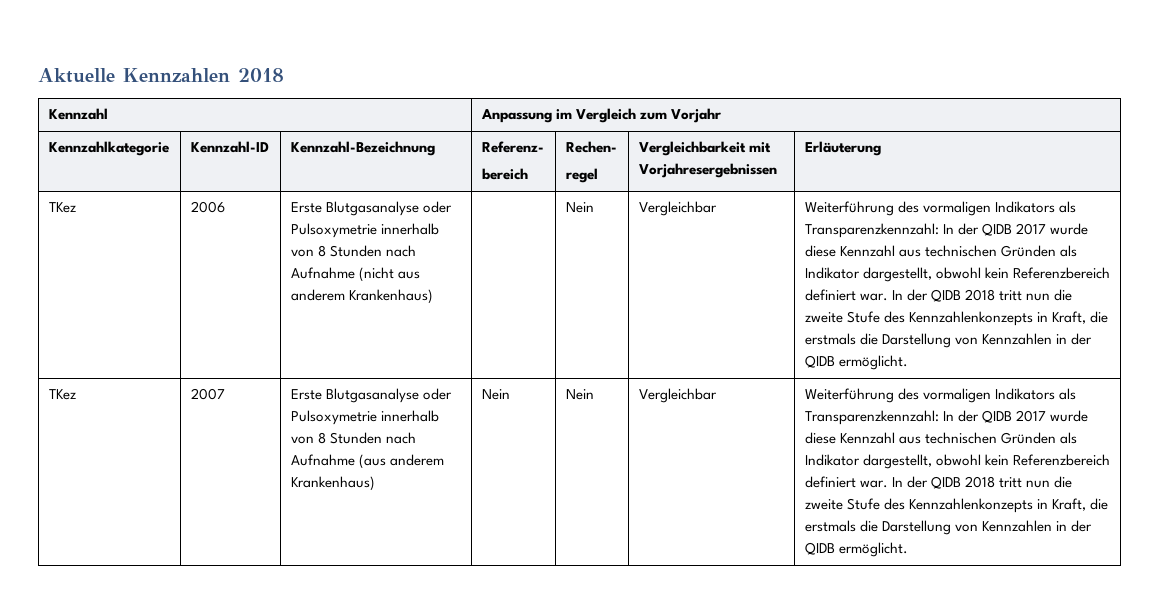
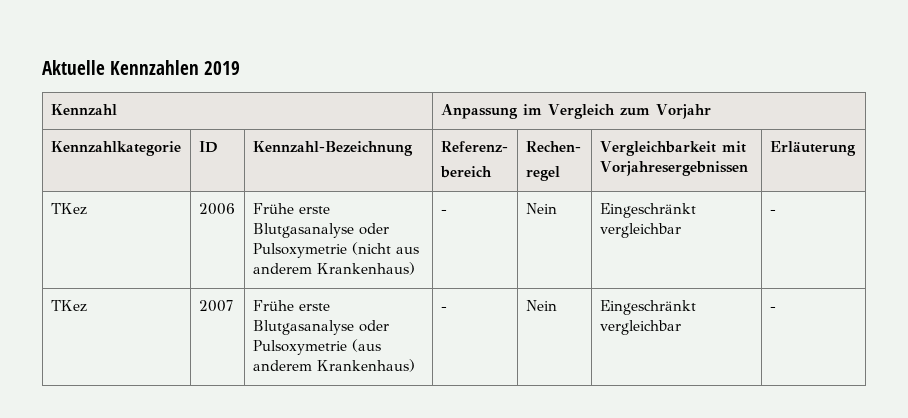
[238,68,284,82] 2018 -> [204,61,240,75] 2019
[190,141,269,153] Kennzahl-ID -> [198,141,218,153] ID
[290,201,452,216] [290,223,439,238] [290,245,416,257] [290,267,355,279] Erste Blutgasanalyse oder Pulsoxymetrie innerhalb von 8 Stunden nach Aufnahme -> [252,203,330,214] [252,223,389,238] [252,243,347,258] Frühe erste Blutgasanalyse oder Pulsoxymetrie
[565,202,594,213] [638,201,717,216] [804,201,1076,216] [804,223,1088,238] [804,245,1077,257] [804,267,1110,282] [804,289,1072,302] [804,311,1108,326] [804,333,1092,348] [804,355,908,370] | Nein | Vergleichbar | Weiterführung des vormaligen Indikators als Transparenzkennzahl: In der QIDB 2017 wurde diese Kennzahl aus technischen Gründen als Indikator dargestellt, obwohl kein Referenzbereich definiert war. In der QIDB 2018 tritt nun die zweite Stufe des Kennzahlenkonzepts in Kraft, die erstmals die Darstellung von Kennzahlen in der QIDB ermöglicht. -> [440,209,447,214] [525,203,557,214] [599,203,696,218] [599,223,681,238] [769,209,776,214] - | Nein | Eingeschränkt vergleichbar | -
[290,388,452,403] [290,410,439,425] [290,432,416,444] [290,454,355,466] Erste Blutgasanalyse oder Pulsoxymetrie innerhalb von 8 Stunden nach Aufnahme -> [252,300,330,311] [252,320,389,335] [252,340,347,355] Frühe erste Blutgasanalyse oder Pulsoxymetrie
[481,389,510,400] [565,389,594,400] [638,388,717,403] [804,388,1076,403] [804,410,1088,425] [804,432,1077,444] [804,454,1110,469] [804,476,1072,489] [804,498,1108,513] [804,520,1092,535] [804,542,908,557] Nein | Nein | Vergleichbar | Weiterführung des vormaligen Indikators als Transparenzkennzahl: In der QIDB 2017 wurde diese Kennzahl aus technischen Gründen als Indikator dargestellt, obwohl kein Referenzbereich definiert war. In der QIDB 2018 tritt nun die zweite Stufe des Kennzahlenkonzepts in Kraft, die erstmals die Darstellung von Kennzahlen in der QIDB ermöglicht. -> [440,306,447,311] [525,300,557,311] [599,300,696,315] [599,320,681,335] [769,306,776,311] - | Nein | Eingeschränkt vergleichbar | -

